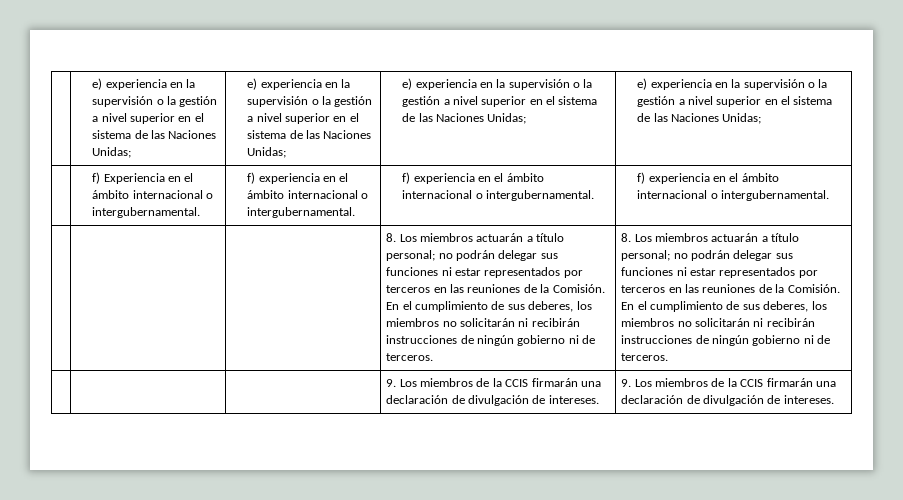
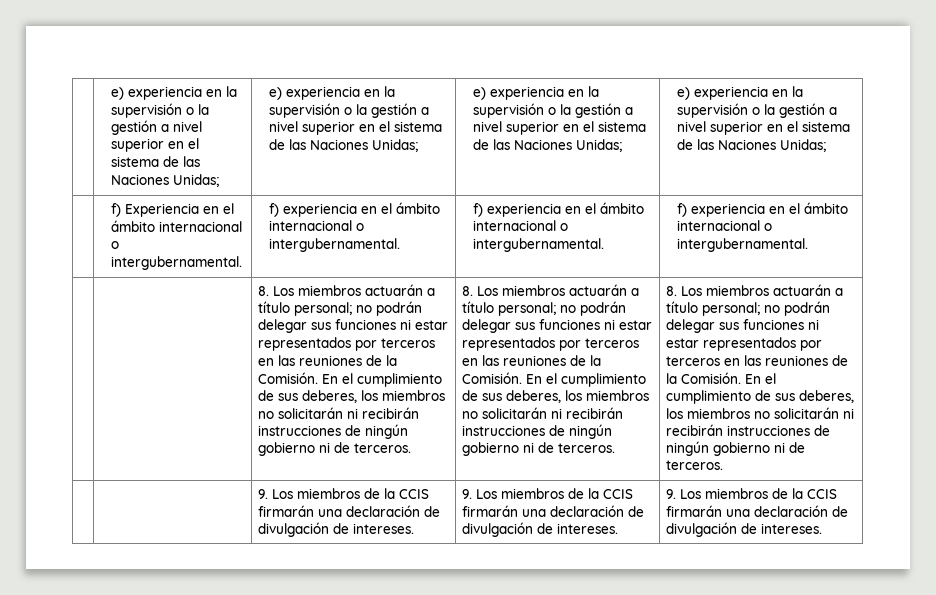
(829, 195) none -> [258,284,436,296] [258,301,423,316] [258,319,449,333] [258,337,436,351] [258,355,398,366] [258,372,443,387] [258,390,446,403] [258,407,420,419] [258,424,409,439] [258,442,412,456] 8. Los miembros actuarán a título personal; no podrán delegar sus funciones ni estar representados por terceros en las reuniones de la Comisión. En el cumplimiento de sus deberes, los miembros no solicitarán ni recibirán instrucciones de ningún gobierno ni de terceros.
(669, 357) none -> [258,488,430,499] [258,505,441,517] [258,522,415,537] 9. Los miembros de la CCIS firmarán una declaración de divulgación de intereses.

